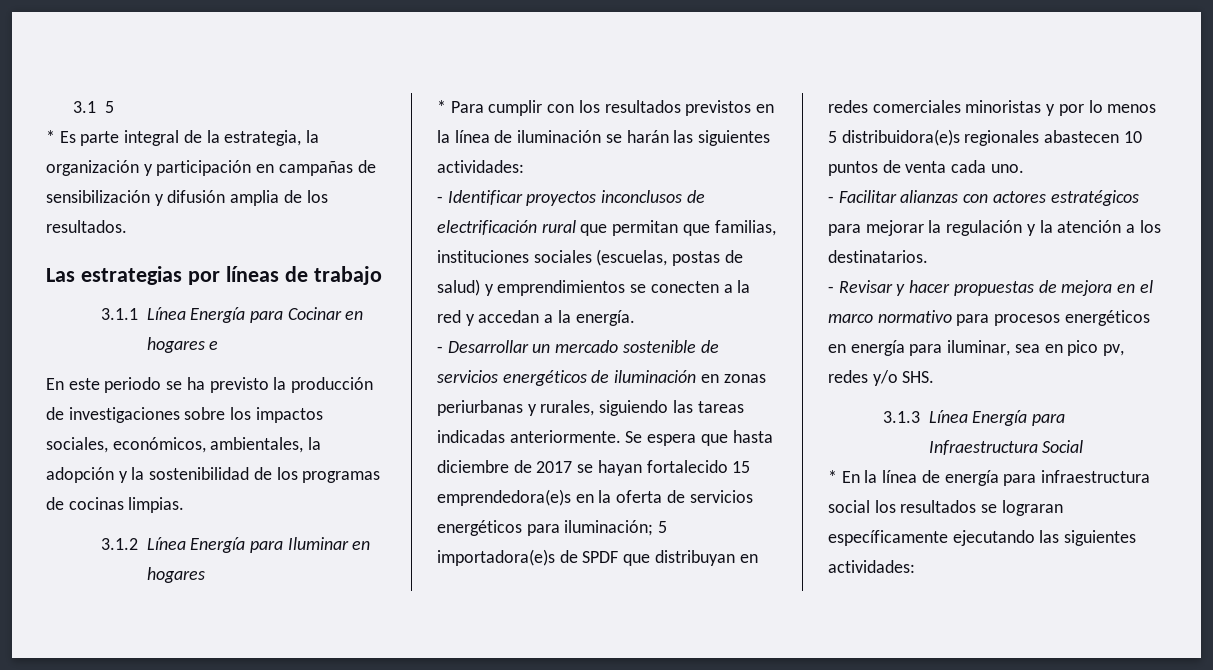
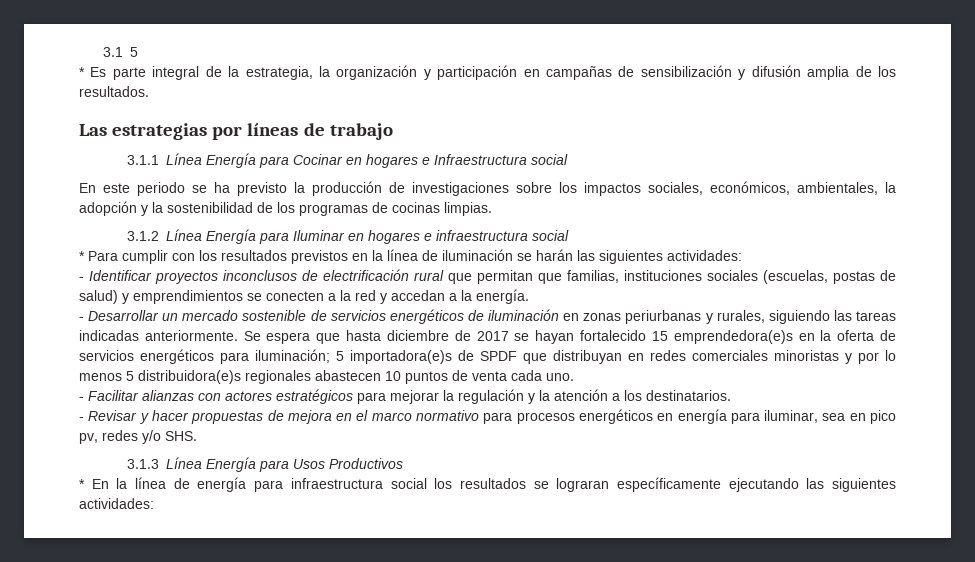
(219, 345) none -> [434,154,569,165] Infraestructura social
(205, 575) none -> [424,230,570,241] e infraestructura social
[928,440,1084,455] Infraestructura Social -> [293,458,404,469] Usos Productivos

